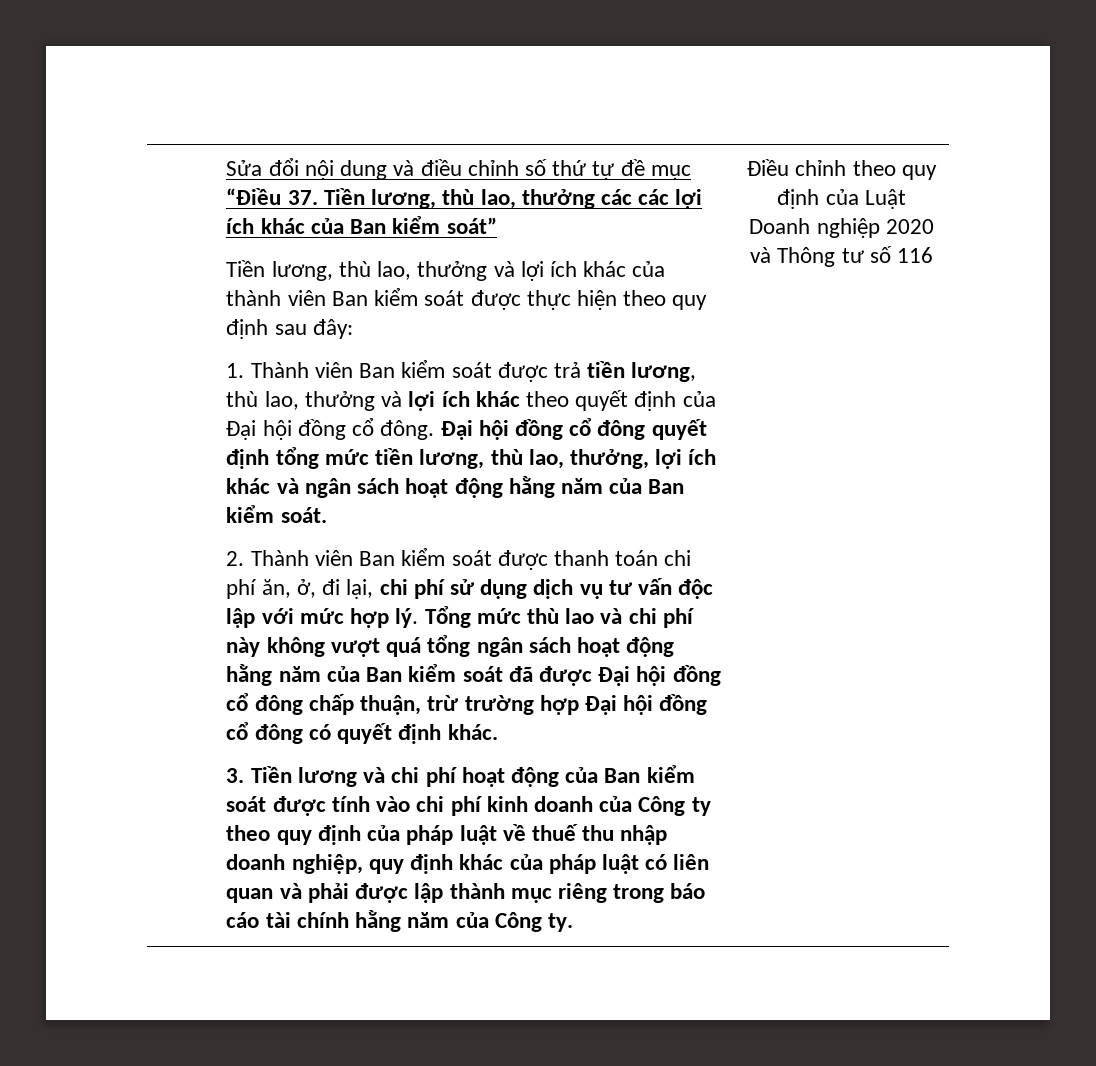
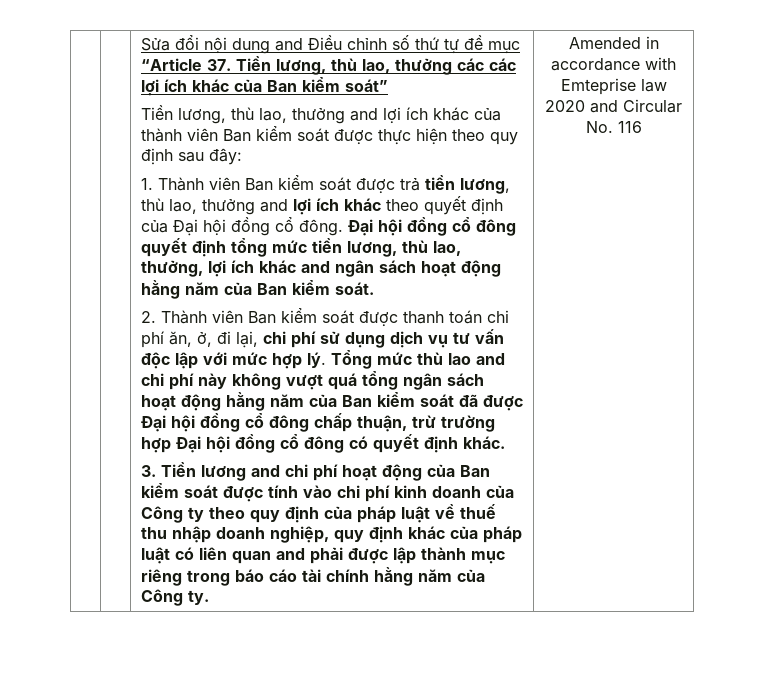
[393,159,462,176] và điều -> [274,35,342,51] and Điều
[226,188,282,205] “Điều -> [140,58,202,71] “Article
[493,261,515,277] và -> [349,108,378,121] and
[381,391,403,407] và -> [259,199,288,212] and
[276,478,299,494] và -> [300,261,330,273] and
[600,608,623,624] và -> [475,353,505,365] and
[363,767,386,783] và -> [250,465,280,477] and
[279,883,302,899] và -> [275,548,305,560] and
[747,159,937,180] [777,189,906,209] [749,218,934,238] [750,246,892,267] Điều chỉnh theo quy định của Luật Doanh nghiệp 2020 và Thông tư số -> [568,36,659,49] [551,57,676,71] [560,78,667,95] [545,99,682,113] [585,121,613,133] Amended in accordance with Emteprise law 2020 and Circular No.

